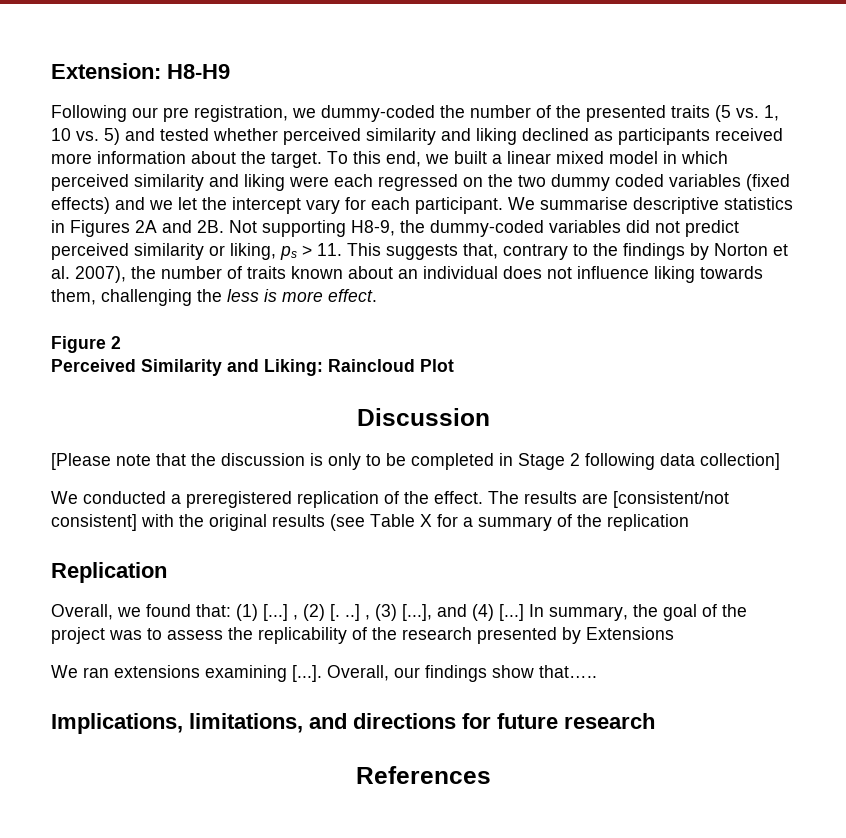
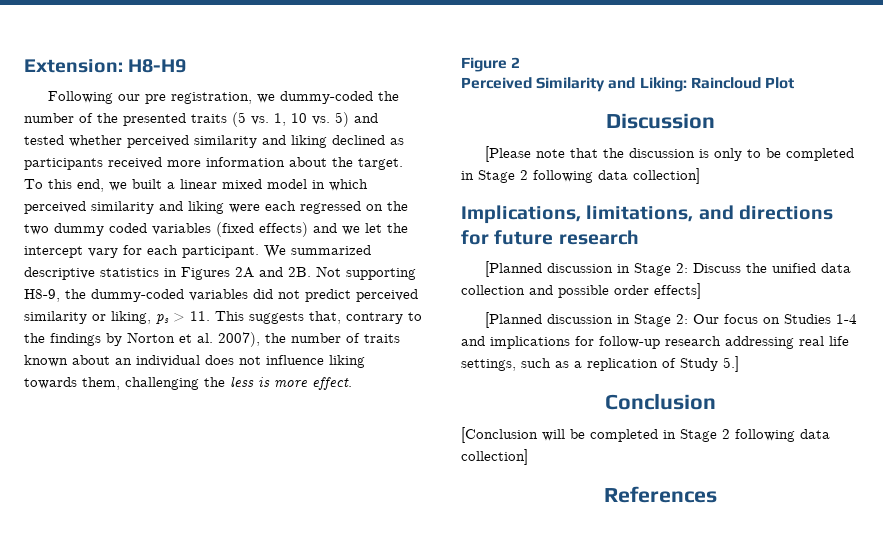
[540,197,628,210] summarise -> [291,245,371,255] summarized
[51,491,729,508] [51,514,689,531] [51,562,167,583] [51,604,747,621] [51,627,674,644] [51,665,597,682] // We conducted a preregistered replication of the effect. The results are [consistent/not consistent] with the original results (see Table X for a summary of the replication // Replication // Overall, we found that: (1) [...] , (2) [. ..] , (3) [...], and (4) [...] In summary, the goal of the project was to assess the replicability of the research presented by Extensions // We ran extensions examining [...]. Overall, our findings show that….. -> (700, 176) none
(655, 721) none -> [485,261,852,277] [461,283,701,299] [485,312,858,328] [461,336,849,349] [461,356,739,372] [604,393,716,410] [461,427,830,443] [461,449,528,465] // [Planned discussion in Stage 2: Discuss the unified data collection and possible order effects] // [Planned discussion in Stage 2: Our focus on Studies 1-4 and implications for follow-up research addressing real life settings, such as a replication of Study 5.] // Conclusion // [Conclusion will be completed in Stage 2 following data collection]

